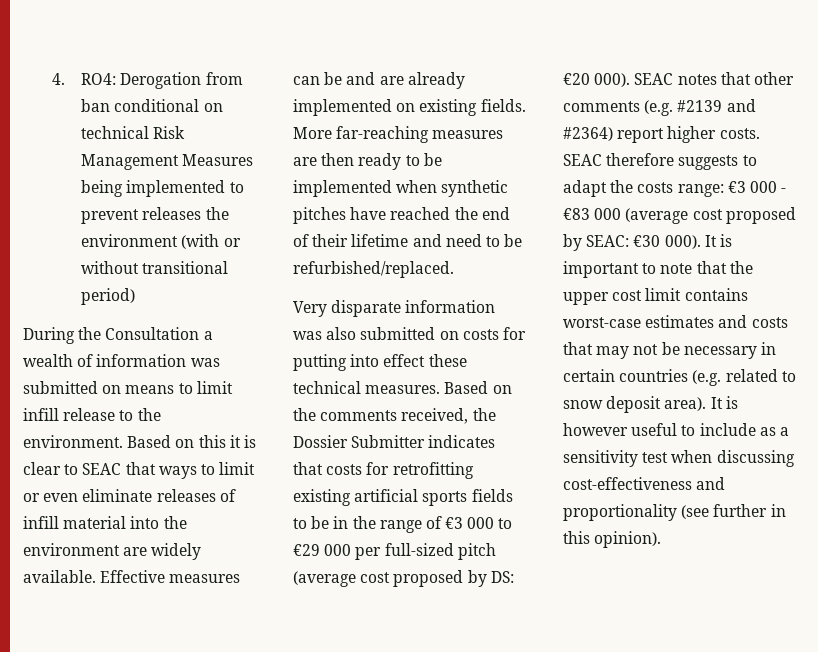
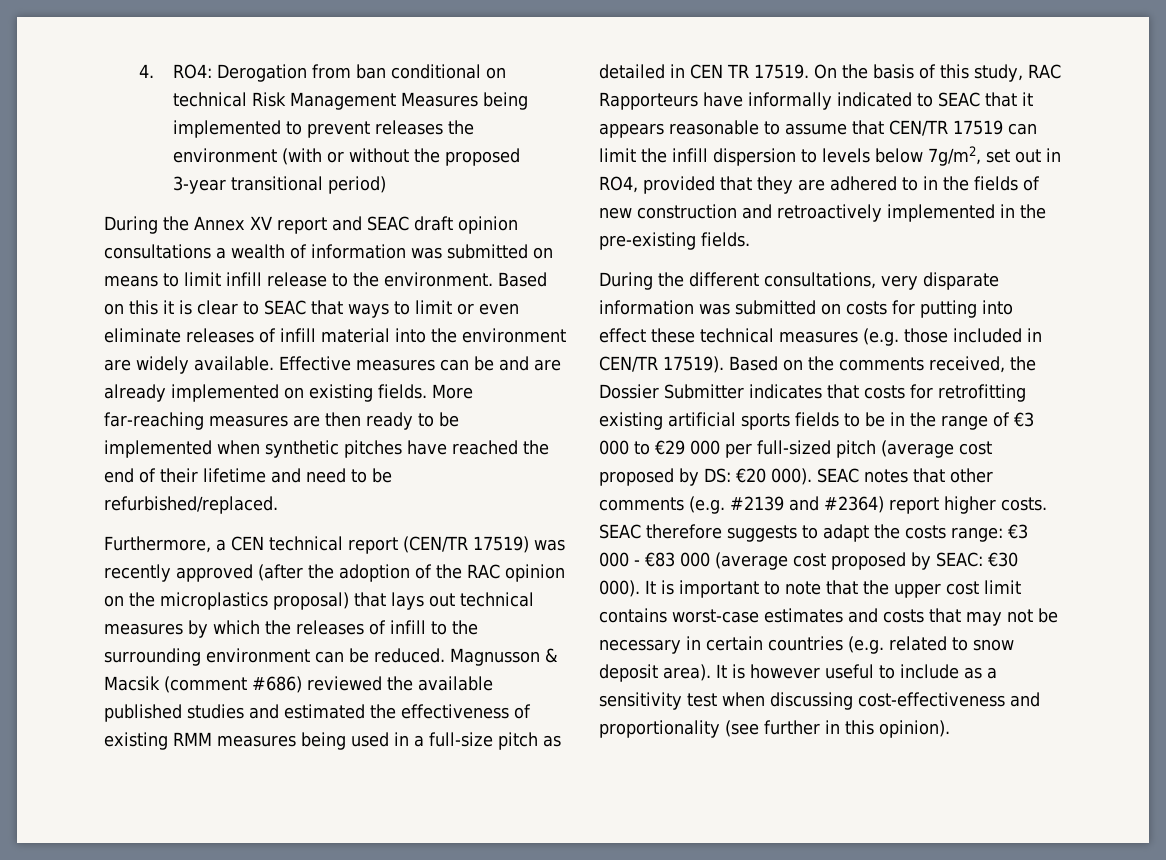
(140, 267) none -> [414,148,521,166] [173,176,227,194] the proposed 3-year
[105,327,200,340] Consultation -> [194,216,518,234] [104,244,211,259] Annex XV report and SEAC draft opinion consultations
[293,301,327,317] Very -> [104,536,565,554] [104,564,565,582] [104,592,534,610] [104,620,478,638] [104,648,558,666] [104,676,493,693] [104,704,531,722] [104,732,561,750] [599,64,1061,82] [599,92,1033,110] [599,120,1037,138] [599,146,1061,166] [599,176,1040,194] [599,204,1046,222] [599,232,750,250] [599,272,918,290] Furthermore, a CEN technical report (CEN/TR 17519) was recently approved (after the adoption of the RAC opinion on the microplastics proposal) that lays out technical measures by which the releases of infill to the surrounding environment can be reduced. Magnusson & Macsik (comment #686) reviewed the available published studies and estimated the effectiveness of existing RMM measures being used in a full-size pitch as detailed in CEN TR 17519. On the basis of this study, RAC Rapporteurs have informally indicated to SEAC that it appears reasonable to assume that CEN/TR 17519 can limit the infill dispersion to levels below 7g/m2, set out in RO4, provided that they are adhered to in the fields of new construction and retroactively implemented in the pre-existing fields. // During the different consultations, very
[326,327,357,340] also -> (730, 309) none
[365,385,441,394] measures. -> [779,328,1042,346] [599,356,724,373] measures (e.g. those included in CEN/TR 17519).

